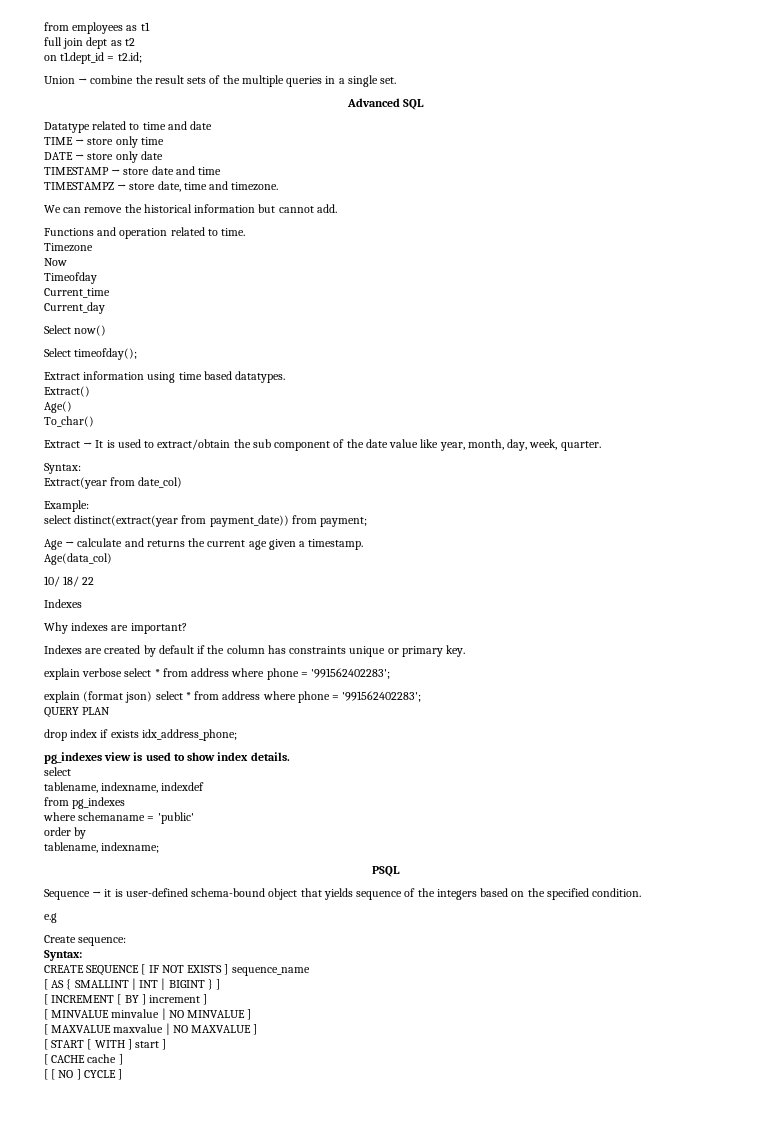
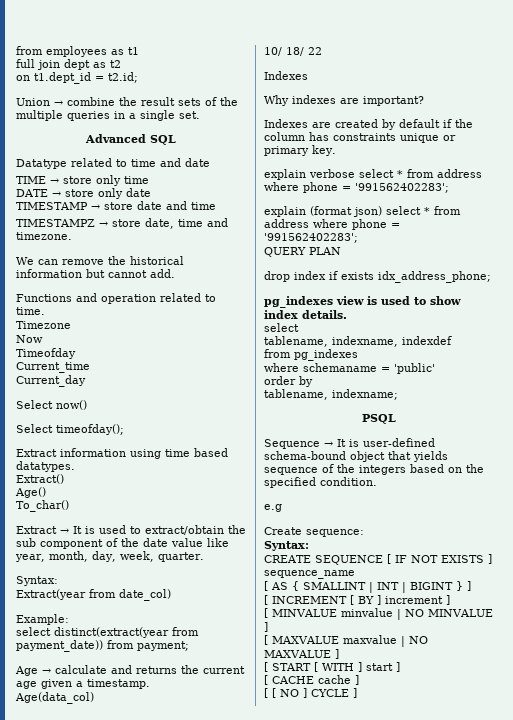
[104,889,112,897] it -> [337,439,346,447] It

